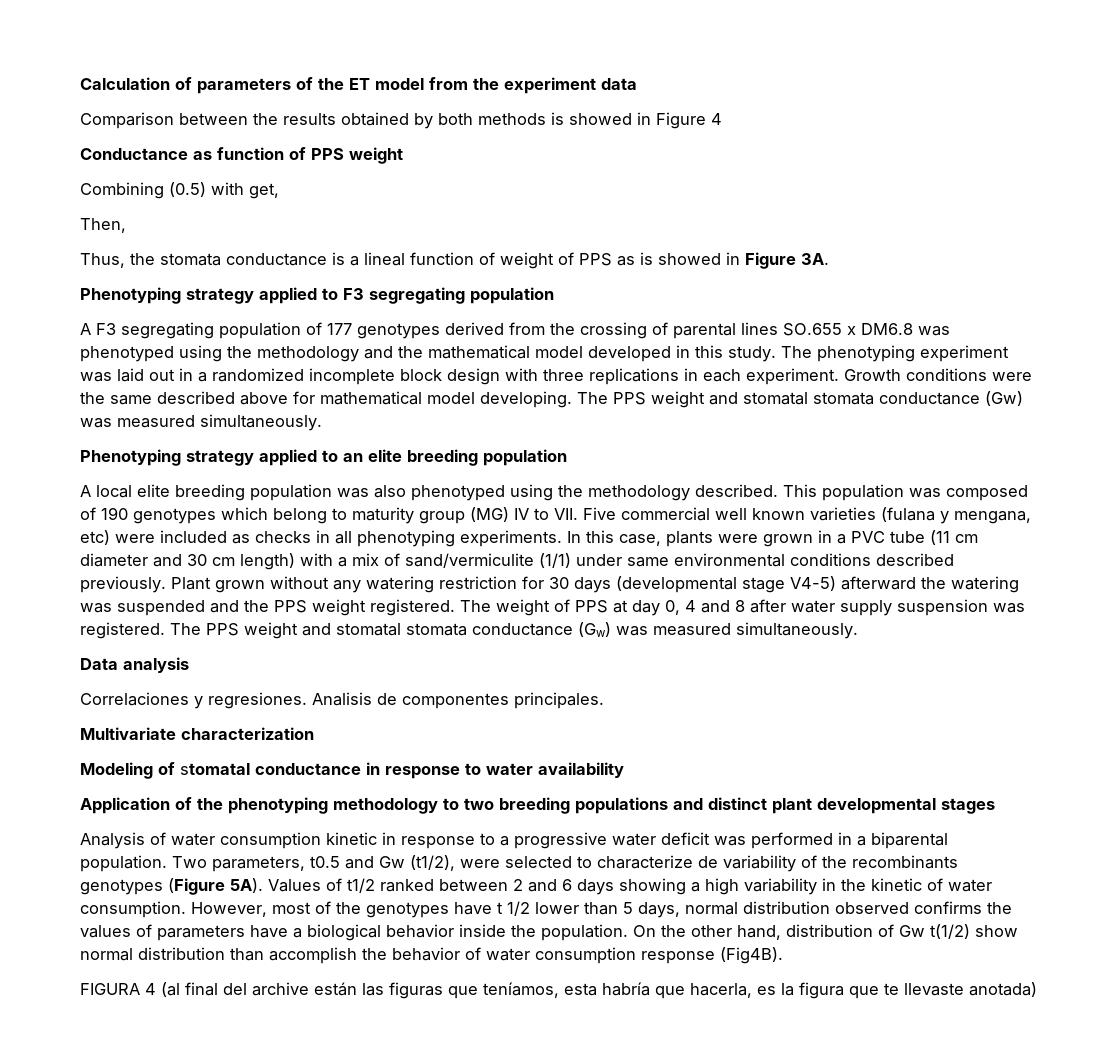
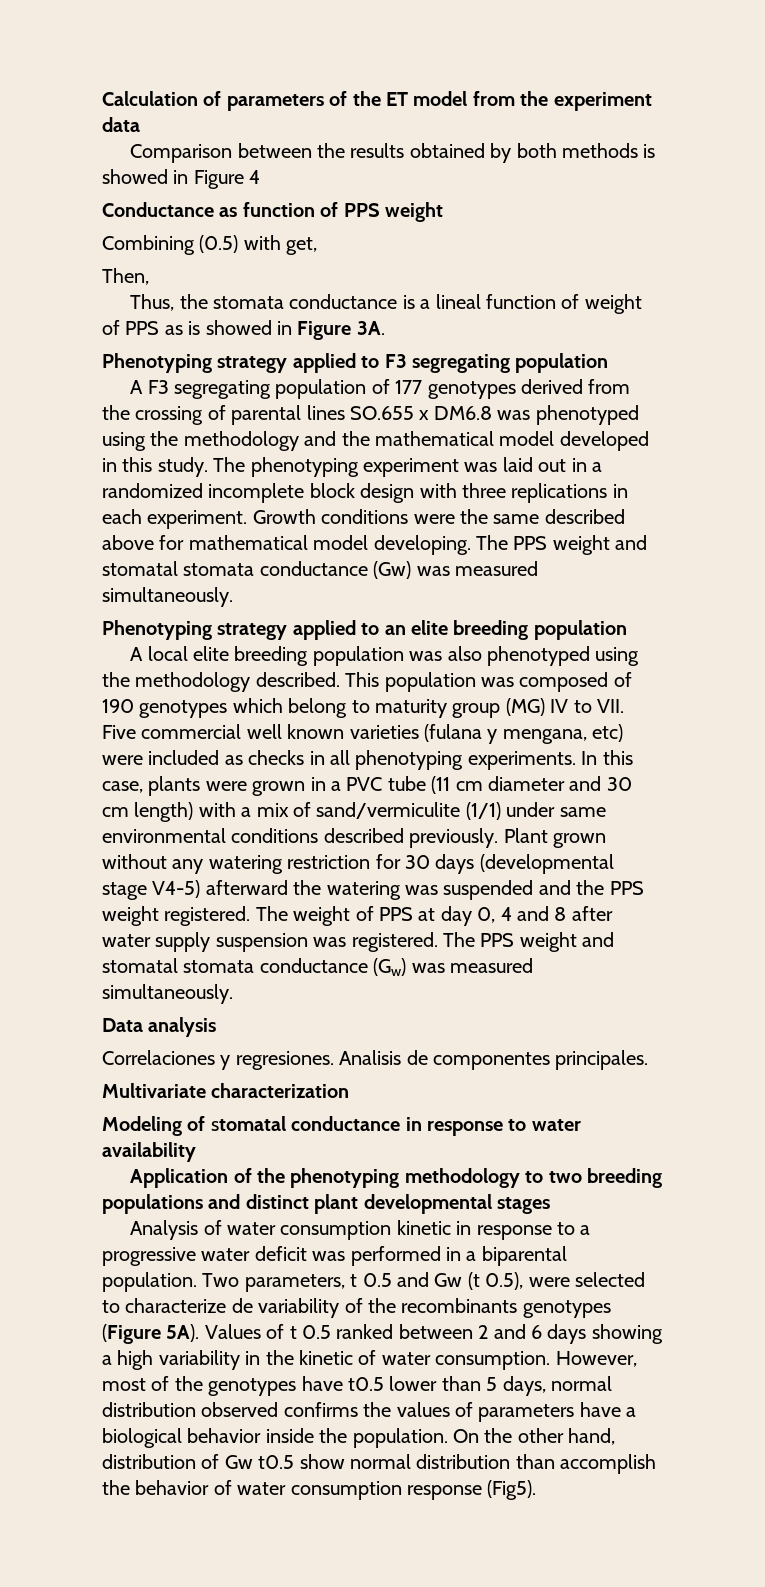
[310,855,455,871] t0.5 and Gw (t1/2), -> [350,1272,524,1290] t 0.5 and Gw (t 0.5),
[347,878,375,893] t1/2 -> [289,1325,331,1339] t 0.5
[497,901,530,916] t 1/2 -> [348,1377,384,1391] t0.5
[930,924,970,939] t(1/2) -> [258,1455,295,1469] t0.5
[720,947,783,964] [80,982,1037,999] (Fig4B). // FIGURA 4 (al final del archive están las figuras que teníamos, esta habría que hacerla, es la figura que te llevaste anotada) -> [487,1480,537,1500] (Fig5).

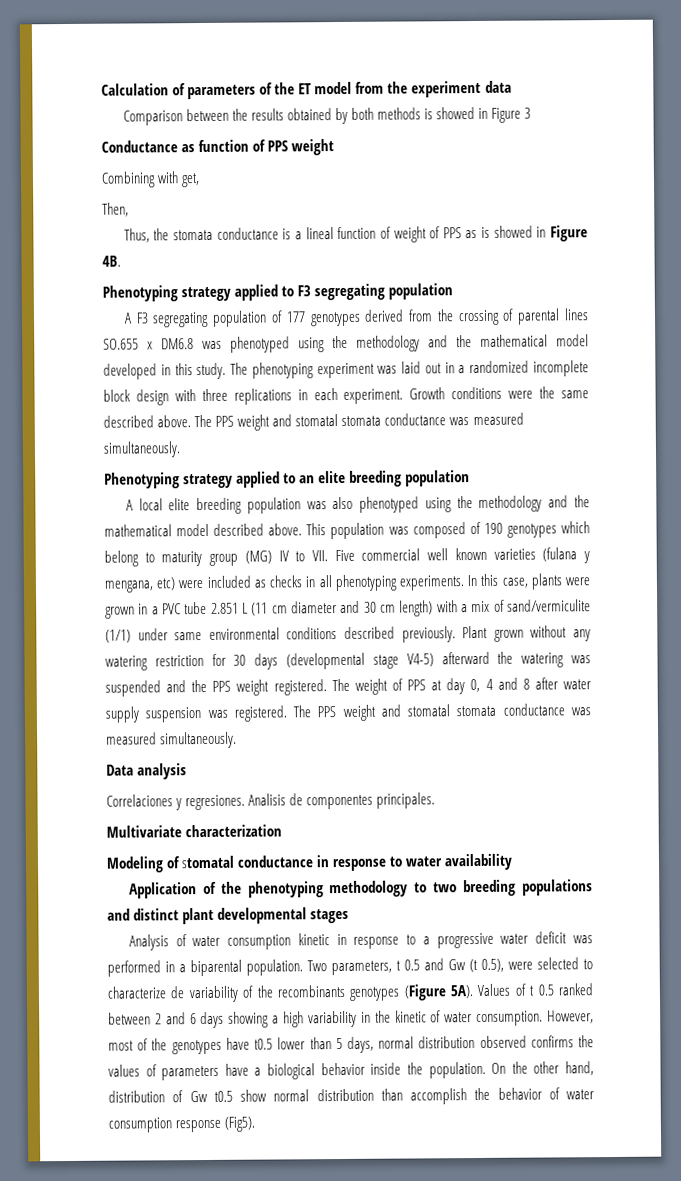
[249,170,261,184] 4 -> [524,107,532,119] 3
[199,235,239,253] (0.5) -> (156, 179) none
[356,321,385,335] 3A. -> [102,255,121,267] 4B.
[102,535,648,555] [102,561,412,579] above for mathematical model developing. The PPS weight and stomatal stomata conductance (Gw) -> [157,413,447,431] above. The PPS weight and stomatal stomata conductance
[255,672,340,687] described. -> [548,495,591,508] [104,523,303,537] and the mathematical model described above.
(426, 783) none -> [210,602,249,614] 2.851 L
[373,958,407,976] (Gw) -> (565, 709) none

